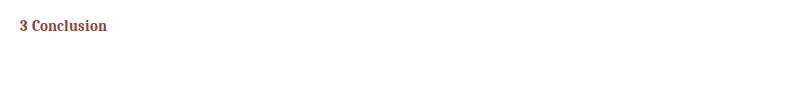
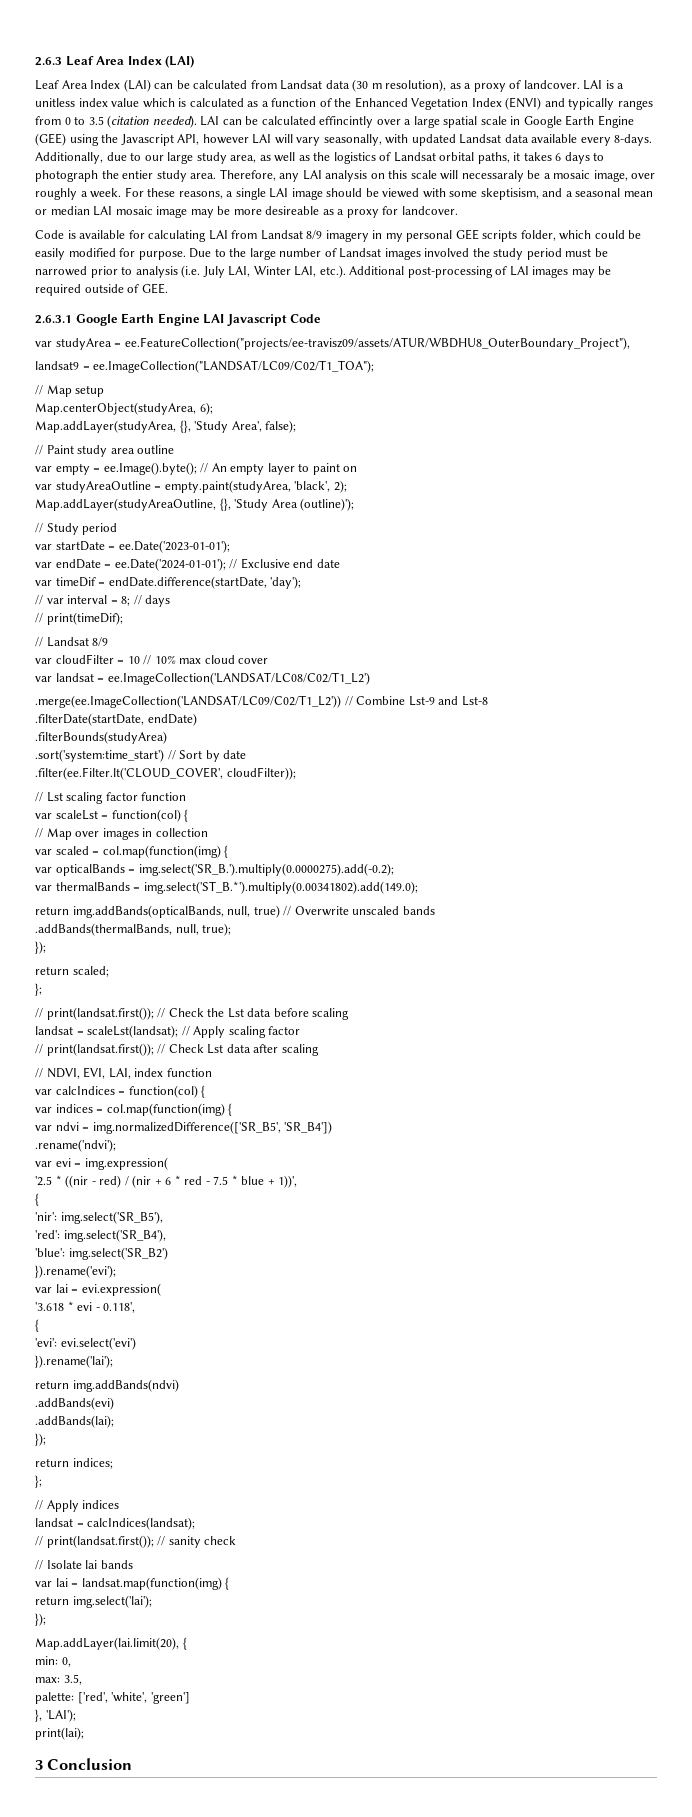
(20, 25) none -> [35,55,195,68] [35,79,625,92] [35,97,653,110] [35,115,634,128] [35,133,653,146] [35,152,605,164] [35,169,656,182] [35,187,653,200] [35,206,458,218] [35,229,642,242] [35,248,608,260] [35,265,612,278] [35,283,168,296] [35,313,322,326] [35,337,630,350] [35,360,375,373] [35,385,105,397] [35,402,213,415] [35,420,297,433] [35,445,175,457] [35,462,358,475] [35,480,347,493] [35,498,355,511] [35,523,118,535] [35,540,230,553] [35,558,340,571] [35,576,302,589] [35,595,171,607] [35,612,123,625] [35,637,109,647] [35,654,269,665] [35,672,370,685] [35,695,488,708] [35,713,197,726] [35,731,167,744] [35,749,247,762] [35,767,296,780] [35,792,187,804] [35,809,189,822] [35,828,208,840] [35,845,229,858] [35,863,394,876] [35,881,418,894] [35,905,435,918] [35,923,232,936] [35,941,46,954] [35,966,109,977] [35,983,42,996] [35,1007,350,1020] [35,1025,301,1038] [35,1043,319,1056] [35,1067,212,1079] [35,1085,206,1098] [35,1103,233,1116] [35,1121,333,1134] [35,1139,116,1152] [35,1157,168,1170] [35,1175,298,1188] [35,1193,39,1206] [35,1211,163,1224] [35,1229,166,1242] [35,1247,168,1260] [35,1265,116,1278] [35,1283,161,1296] [35,1301,136,1313] [35,1319,39,1332] [35,1337,136,1350] [35,1355,113,1368] [35,1379,179,1392] [35,1397,114,1410] [35,1415,114,1428] [35,1433,46,1446] [35,1458,113,1469] [35,1475,42,1488] [35,1500,120,1512] [35,1517,196,1530] [35,1535,237,1548] [35,1560,133,1570] [35,1577,230,1590] [35,1595,152,1608] [35,1613,46,1626] [35,1637,187,1650] [35,1656,71,1667] [35,1674,82,1685] [35,1692,190,1704] [35,1709,76,1722] [35,1727,84,1740] 2.6.3 Leaf Area Index (LAI) // Leaf Area Index (LAI) can be calculated from Landsat data (30 m resolution), as a proxy of landcover. LAI is a unitless index value which is calculated as a function of the Enhanced Vegetation Index (ENVI) and typically ranges from 0 to 3.5 (citation needed). LAI can be calculated effincintly over a large spatial scale in Google Earth Engine (GEE) using the Javascript API, however LAI will vary seasonally, with updated Landsat data available every 8-days. Additionally, due to our large study area, as well as the logistics of Landsat orbital paths, it takes 6 days to photograph the entier study area. Therefore, any LAI analysis on this scale will necessaraly be a mosaic image, over roughly a week. For these reasons, a single LAI image should be viewed with some skeptisism, and a seasonal mean or median LAI mosaic image may be more desireable as a proxy for landcover. // Code is available for calculating LAI from Landsat 8/9 imagery in my personal GEE scripts folder, which could be easily modified for purpose. Due to the large number of Landsat images involved the study period must be narrowed prior to analysis (i.e. July LAI, Winter LAI, etc.). Additional post-processing of LAI images may be required outside of GEE. // 2.6.3.1 Google Earth Engine LAI Javascript Code // var studyArea = ee.FeatureCollection("projects/ee-travisz09/assets/ATUR/WBDHU8_OuterBoundary_Project"), // landsat9 = ee.ImageCollection("LANDSAT/LC09/C02/T1_TOA"); // // Map setup // Map.centerObject(studyArea, 6); // Map.addLayer(studyArea, {}, 'Study Area', false); // // Paint study area outline // var empty = ee.Image().byte(); // An empty layer to paint on // var studyAreaOutline = empty.paint(studyArea, 'black', 2); // Map.addLayer(studyAreaOutline, {}, 'Study Area (outline)'); // // Study period // var startDate = ee.Date('2023-01-01'); // var endDate = ee.Date('2024-01-01'); // Exclusive end date // var timeDif = endDate.difference(startDate, 'day'); // // var interval = 8; // days // // print(timeDif); // // Landsat 8/9 // var cloudFilter = 10 // 10% max cloud cover // var landsat = ee.ImageCollection('LANDSAT/LC08/C02/T1_L2') // .merge(ee.ImageCollection('LANDSAT/LC09/C02/T1_L2')) // Combine Lst-9 and Lst-8 // .filterDate(startDate, endDate) // .filterBounds(studyArea) // .sort('system:time_start') // Sort by date // .filter(ee.Filter.lt('CLOUD_COVER', cloudFilter)); // // Lst scaling factor function // var scaleLst = function(col) { // // Map over images in collection // var scaled = col.map(function(img) { // var opticalBands = img.select('SR_B.').multiply(0.0000275).add(-0.2); // var thermalBands = img.select('ST_B.*').multiply(0.00341802).add(149.0); // return img.addBands(opticalBands, null, true) // Overwrite unscaled bands // .addBands(thermalBands, null, true); // }); // return scaled; // }; // // print(landsat.first()); // Check the Lst data before scaling // landsat = scaleLst(landsat); // Apply scaling factor // // print(landsat.first()); // Check Lst data after scaling // // NDVI, EVI, LAI, index function // var calcIndices = function(col) { // var indices = col.map(function(img) { // var ndvi = img.normalizedDifference(['SR_B5', 'SR_B4']) // .rename('ndvi'); // var evi = img.expression( // '2.5 * ((nir - red) / (nir + 6 * red - 7.5 * blue + 1))', // { // 'nir': img.select('SR_B5'), // 'red': img.select('SR_B4'), // 'blue': img.select('SR_B2') // }).rename('evi'); // var lai = evi.expression( // '3.618 * evi - 0.118', // { // 'evi': evi.select('evi') // }).rename('lai'); // return img.addBands(ndvi) // .addBands(evi) // .addBands(lai); // }); // return indices; // }; // // Apply indices // landsat = calcIndices(landsat); // // print(landsat.first()); // sanity check // // Isolate lai bands // var lai = landsat.map(function(img) { // return img.select('lai'); // }); // Map.addLayer(lai.limit(20), { // min: 0, // max: 3.5, // palette: ['red', 'white', 'green'] // }, 'LAI'); // print(lai); //

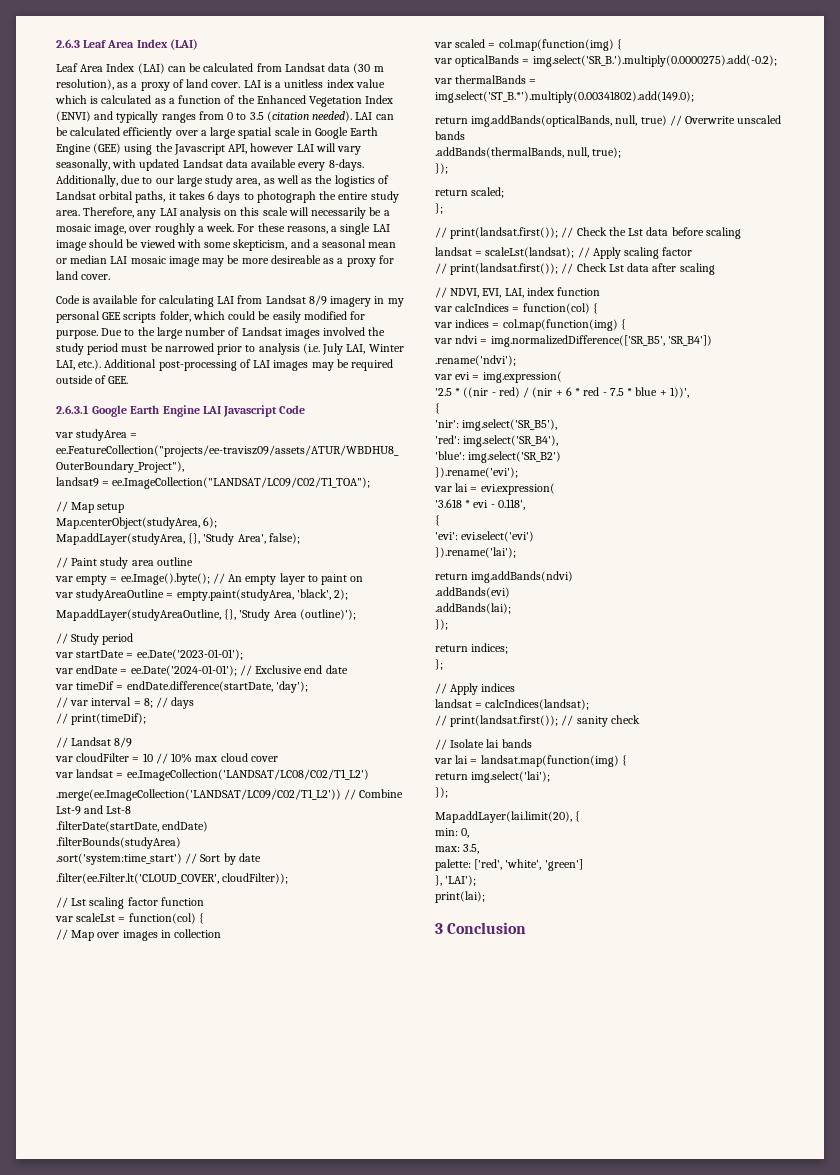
[523,80,580,89] landcover. -> [186,79,241,88] land cover.
[319,116,374,128] effincintly -> [123,127,173,139] efficiently
[122,170,154,179] entier -> [338,192,369,200] entire
[461,170,524,182] necessaraly -> [311,207,367,219] necessarily
[480,188,539,200] skeptisism, -> [233,239,288,251] skepticism,
[401,206,458,215] landcover. -> [56,271,111,280] land cover.

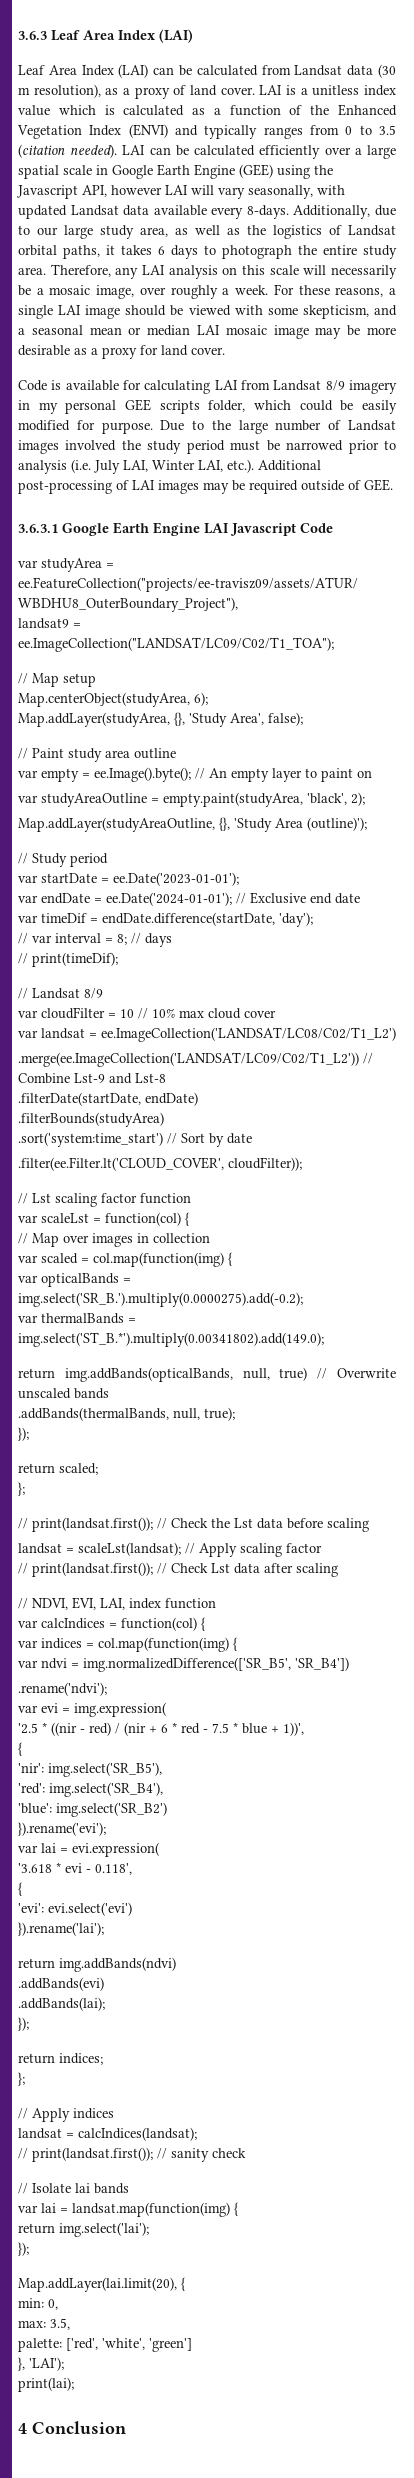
[56,39,80,48] 2.6.3 -> [18,31,47,40] 3.6.3
[270,255,321,264] desireable -> [18,345,70,356] desirable
[56,405,89,414] 2.6.3.1 -> [18,524,58,533] 3.6.3.1
[435,923,443,934] 3 -> [18,2423,27,2434] 4

